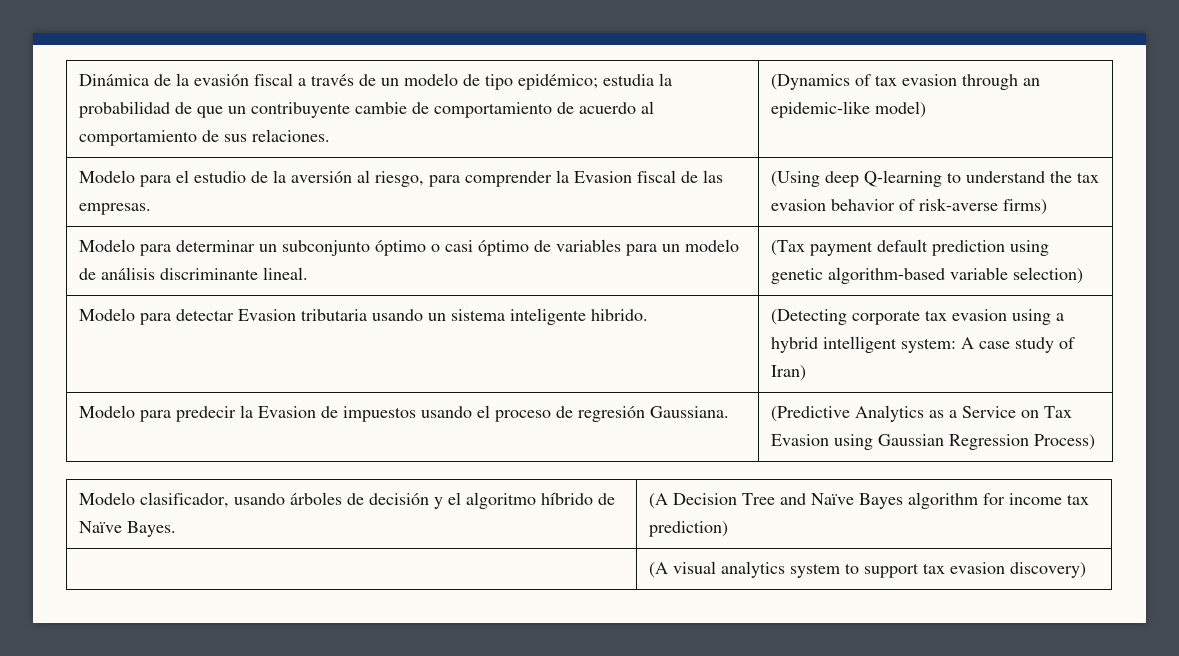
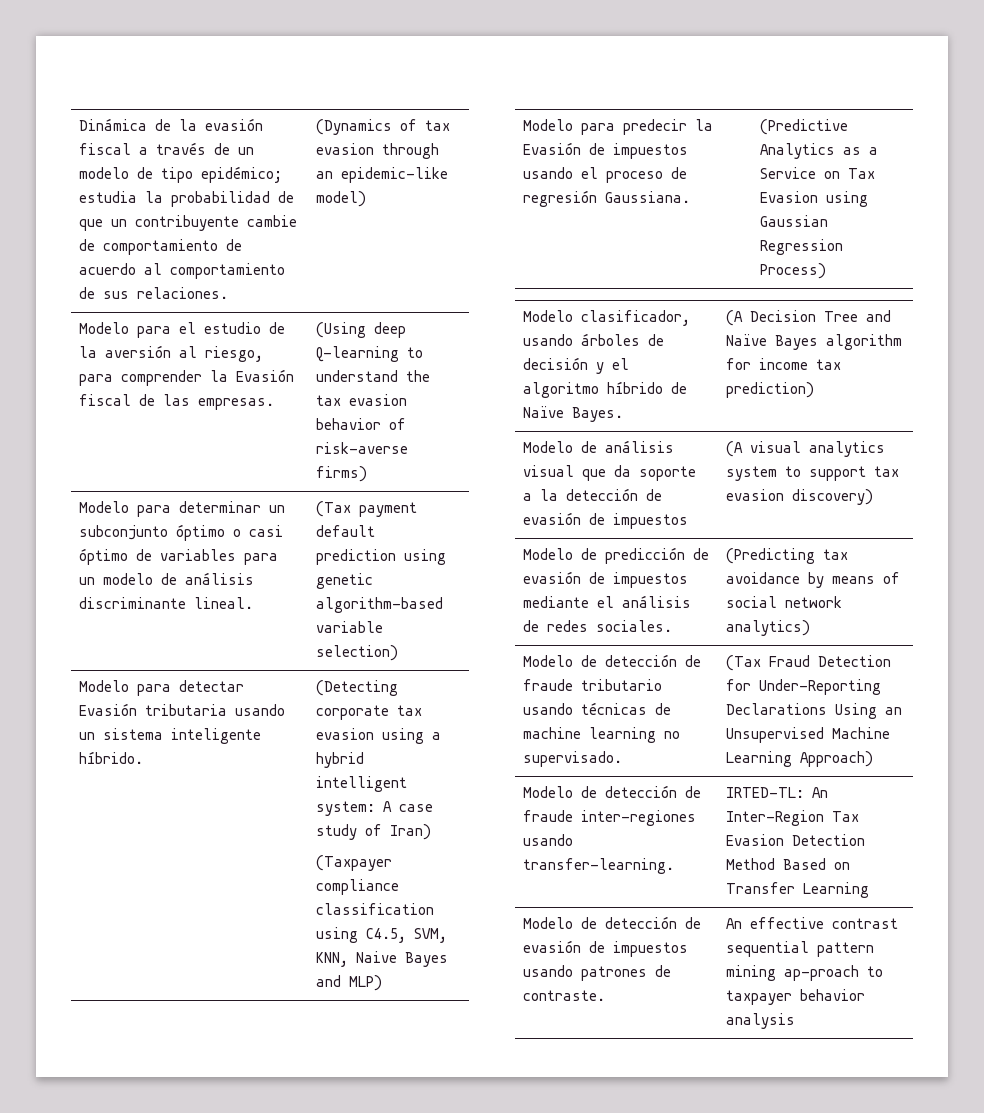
[573,171,632,183] Evasion -> [235,369,294,382] Evasión
[237,309,296,321] Evasion -> [78,703,137,716] Evasión
[590,309,648,321] hibrido. -> [78,751,143,764] híbrido.
(806, 373) none -> [315,855,392,871] [315,879,399,895] [315,903,434,915] [315,927,447,943] [315,951,448,967] [315,975,382,991] // (Taxpayer compliance classification using C4.5, SVM, KNN, Naive Bayes and MLP)
[257,406,316,418] Evasion -> [522,142,581,155] Evasión
(728, 529) none -> [522,440,674,453] [522,465,696,481] [522,488,662,501] [522,512,688,529] Modelo de análisis visual que da soporte a la detección de evasión de impuestos
(1086, 570) none -> [522,547,709,564] [522,571,688,588] [522,595,691,608] [522,620,672,632] [725,548,848,564] [725,572,900,588] [725,596,842,608] [725,620,810,636] [522,654,701,667] [522,679,662,691] [522,702,671,715] [522,727,680,743] [522,751,622,767] [725,655,891,671] [725,679,881,695] [725,703,902,719] [725,727,890,743] [725,751,873,767] [522,785,701,798] [522,810,696,826] [522,834,573,846] [522,858,674,874] [725,787,828,798] [725,810,859,826] [725,834,865,846] [725,858,850,870] [725,882,869,898] [522,916,701,929] [522,940,688,957] [522,965,671,981] [522,990,605,1001] [725,917,898,929] [725,941,874,957] [725,965,883,981] [725,989,865,1005] [725,1013,795,1029] // Modelo de predicción de evasión de impuestos mediante el análisis de redes sociales. | (Predicting tax avoidance by means of social network analytics) // Modelo de detección de fraude tributario usando técnicas de machine learning no supervisado. | (Tax Fraud Detection for Under-Reporting Declarations Using an Unsupervised Machine Learning Approach) // Modelo de detección de fraude inter-regiones usando transfer-learning. | IRTED-TL: An Inter-Region Tax Evasion Detection Method Based on Transfer Learning // Modelo de detección de evasión de impuestos usando patrones de contraste. | An effective contrast sequential pattern mining ap-proach to taxpayer behavior analysis

